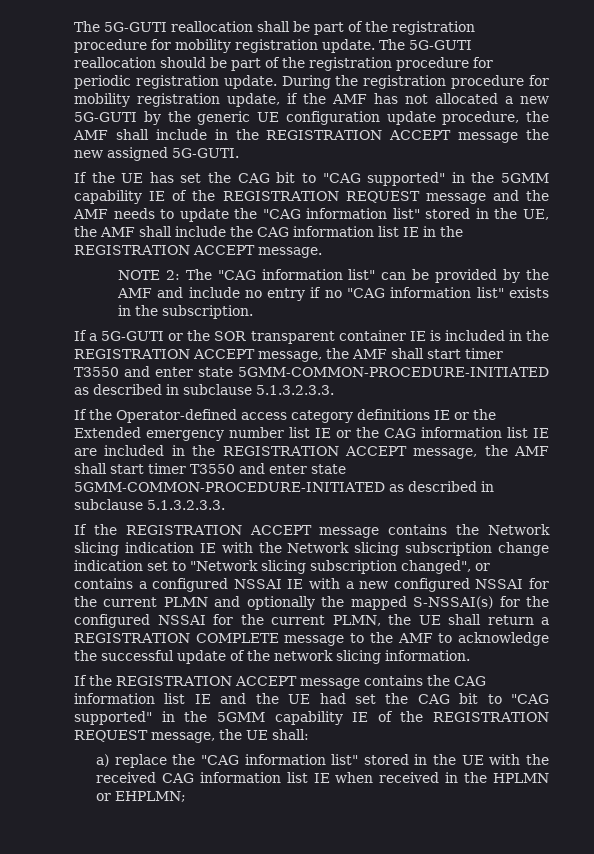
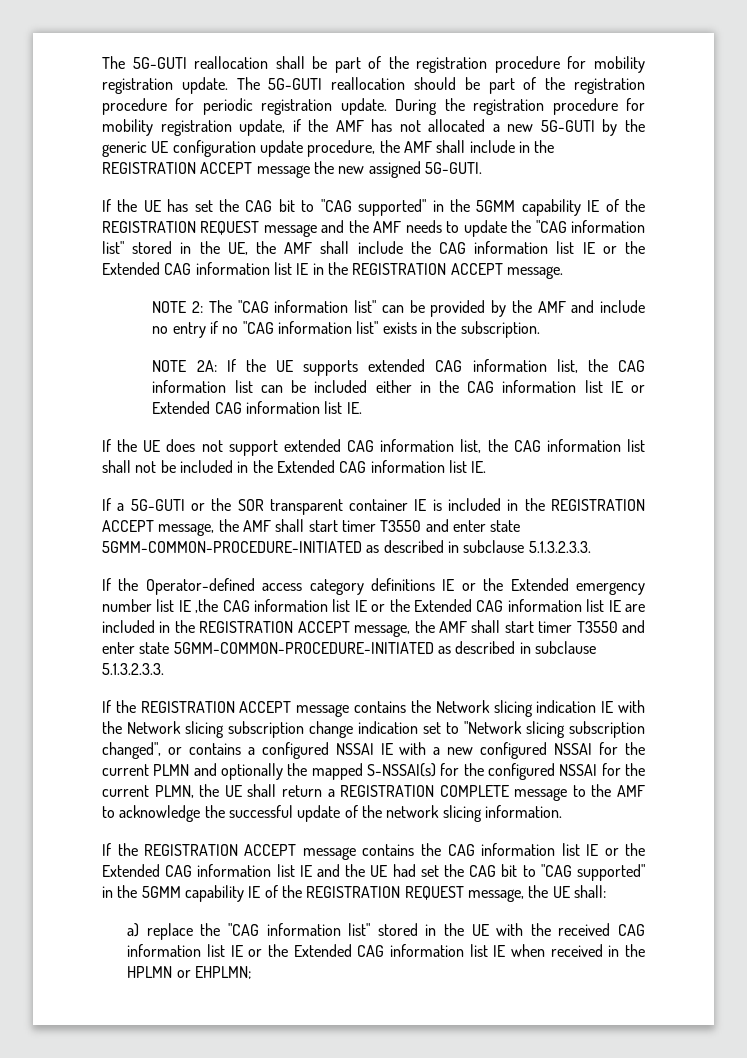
(419, 232) none -> [602,241,645,254] [102,262,309,275] or the Extended CAG information list IE
(253, 312) none -> [152,359,645,376] [152,380,645,393] [152,401,362,414] [102,439,645,456] [102,460,487,473] // NOTE 2A: If the UE supports extended CAG information list, the CAG information list can be included either in the CAG information list IE or Extended CAG information list IE. // If the UE does not support extended CAG information list, the CAG information list shall not be included in the Extended CAG information list IE.
[336,427,379,438] or the -> [195,599,472,613] ,the CAG information list IE or the Extended
(211, 699) none -> [604,843,645,856] [102,864,312,877] or the Extended CAG information list IE
(330, 778) none -> [248,944,506,957] or the Extended CAG information list IE

